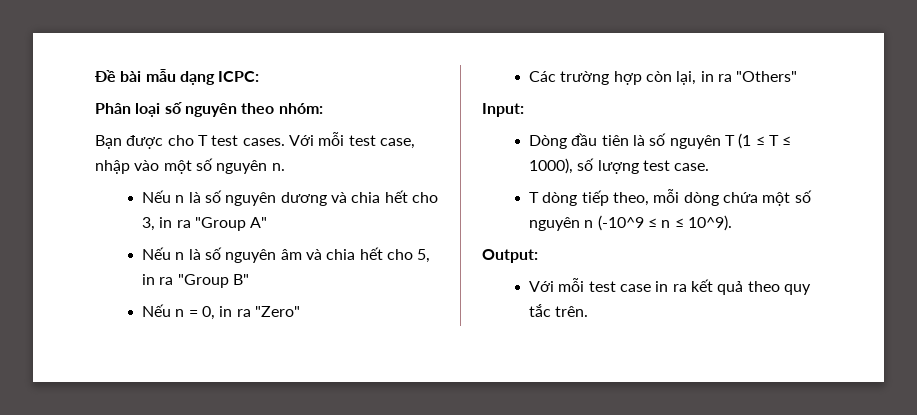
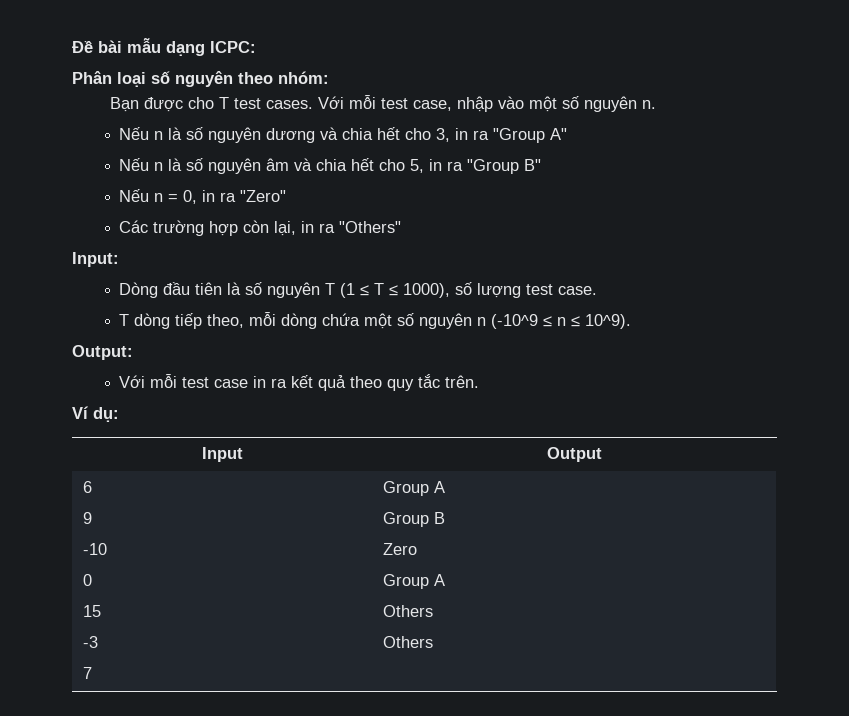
(589, 311) none -> [72,406,119,422] [202,447,243,462] [547,447,602,462] [83,481,93,493] [83,512,93,524] [83,543,108,555] [83,574,93,586] [83,605,102,617] [83,636,99,648] [83,667,93,679] [383,481,446,496] [383,512,446,527] [383,543,418,555] [383,574,446,589] [383,605,434,617] [383,636,434,648] // Ví dụ: // Input | Output // 6 // 9 // -10 // 0 // 15 // -3 // 7 | Group A // Group B // Zero // Group A // Others // Others

